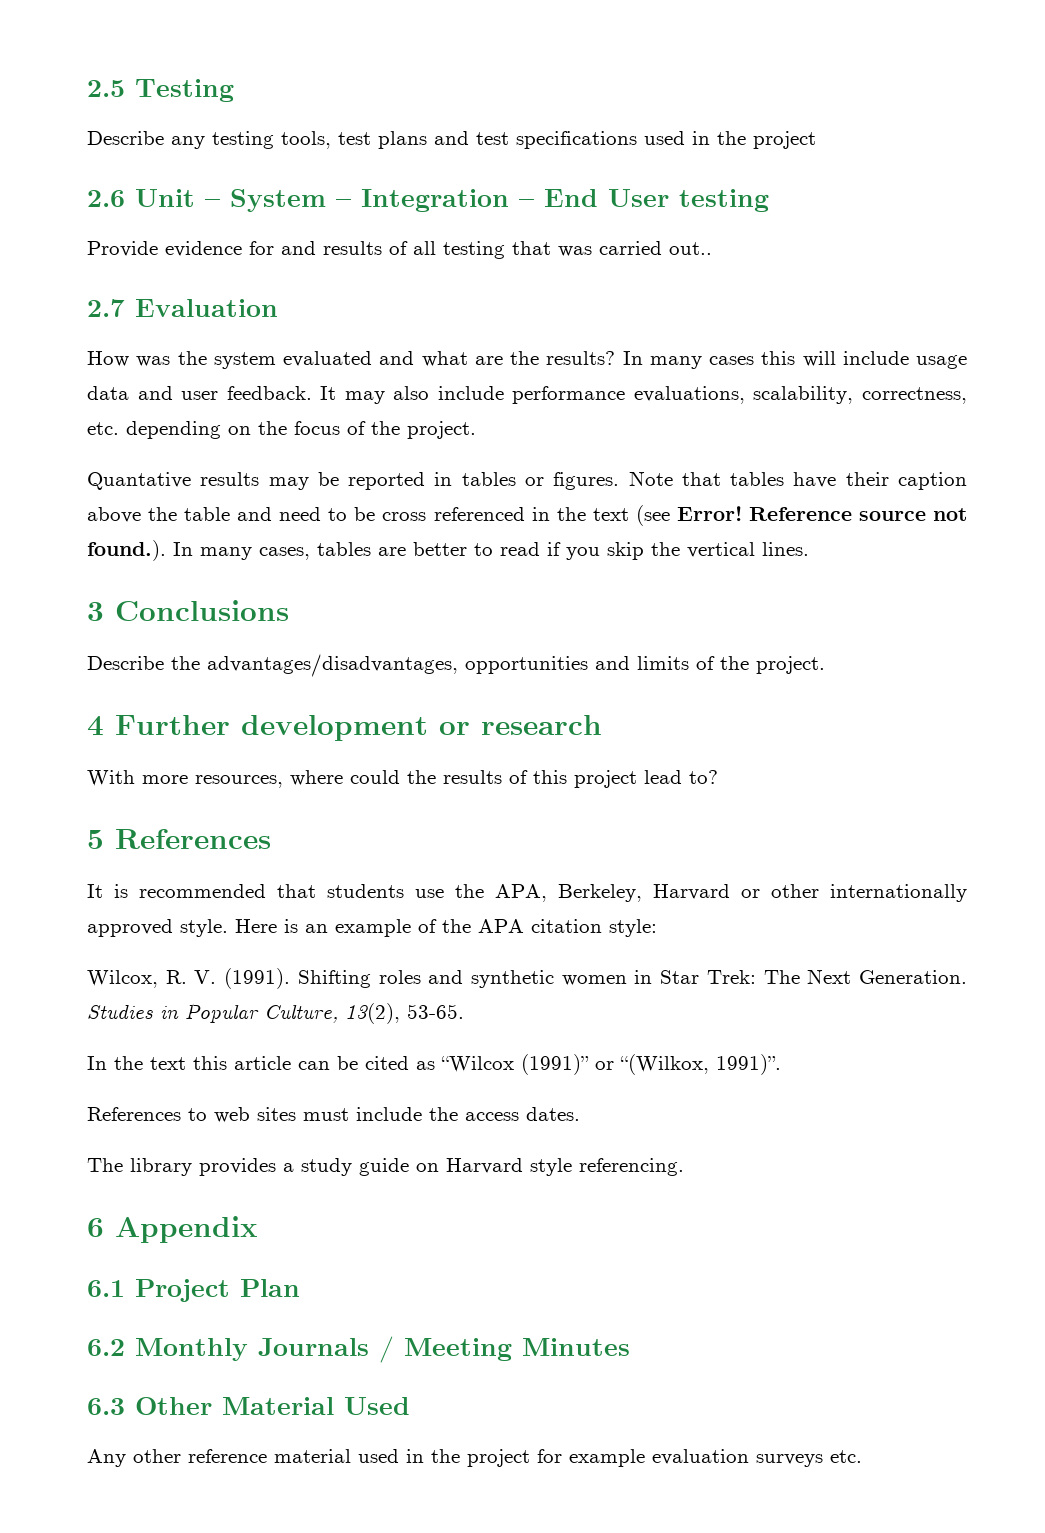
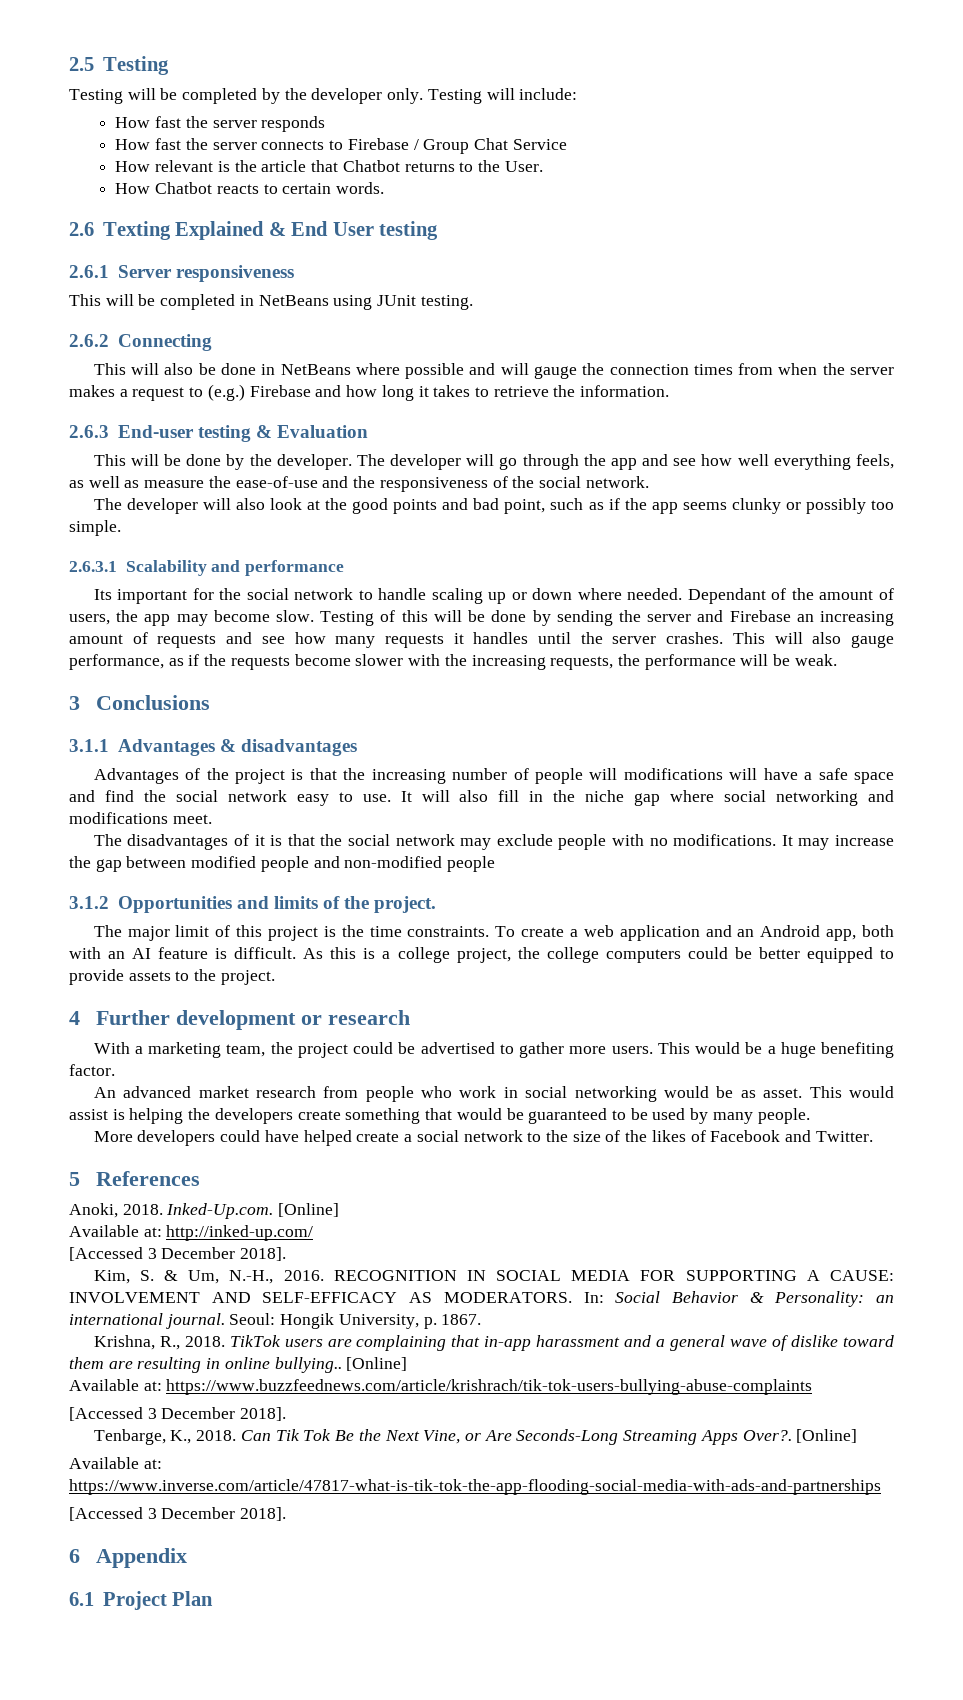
[87,131,816,149] [87,189,770,212] [87,241,712,259] [87,299,279,317] [87,351,967,369] [87,386,967,404] [87,421,476,439] [87,471,968,490] [87,505,967,526] [87,540,809,561] [87,600,289,621] [87,654,715,677] Describe any testing tools, test plans and test specifications used in the project // 2.6 Unit – System – Integration – End User testing // Provide evidence for and results of all testing that was carried out.. // 2.7 Evaluation // How was the system evaluated and what are the results? In many cases this will include usage data and user feedback. It may also include performance evaluations, scalability, correctness, etc. depending on the focus of the project. // Quantative results may be reported in tables or figures. Note that tables have their caption above the table and need to be cross referenced in the text (see Error! Reference source not found.). In many cases, tables are better to read if you skip the vertical lines. // 3 Conclusions // Describe the advantages/disadvantages, opportunities and limits of -> [69,88,578,104] [115,116,326,132] [115,138,567,154] [115,160,543,172] [115,182,385,194] [69,221,439,240] [69,265,294,282] [69,294,473,310] [69,334,212,351] [93,363,894,379] [69,384,670,401] [69,425,369,442] [93,454,895,470] [69,476,649,492] [93,498,894,514] [69,520,121,536] [69,560,345,576] [93,588,895,604] [69,610,895,626] [69,632,895,648] [69,654,837,670] [69,695,211,710] [69,739,358,756] [93,768,894,784] [69,790,894,806] [69,812,212,824] [93,834,895,850] [69,856,496,872] [69,896,437,913] [93,925,894,941] [69,947,895,963] [69,969,190,985] Testing will be completed by the developer only. Testing will include: // How fast the server responds // How fast the server connects to Firebase / Group Chat Service // How relevant is the article that Chatbot returns to the User. // How Chatbot reacts to certain words. // 2.6 Texting Explained & End User testing // 2.6.1 Server responsiveness // This will be completed in NetBeans using JUnit testing. // 2.6.2 Connecting // This will also be done in NetBeans where possible and will gauge the connection times from when the server makes a request to (e.g.) Firebase and how long it takes to retrieve the information. // 2.6.3 End-user testing & Evaluation // This will be done by the developer. The developer will go through the app and see how well everything feels, as well as measure the ease-of-use and the responsiveness of the social network. // The developer will also look at the good points and bad point, such as if the app seems clunky or possibly too simple. // 2.6.3.1 Scalability and performance // Its important for the social network to handle scaling up or down where needed. Dependant of the amount of users, the app may become slow. Testing of this will be done by sending the server and Firebase an increasing amount of requests and see how many requests it handles until the server crashes. This will also gauge performance, as if the requests become slower with the increasing requests, the performance will be weak. // 3 Conclusions // 3.1.1 Advantages & disadvantages // Advantages of the project is that the increasing number of people will modifications will have a safe space and find the social network easy to use. It will also fill in the niche gap where social networking and modifications meet. // The disadvantages of it is that the social network may exclude people with no modifications. It may increase the gap between modified people and non-modified people // 3.1.2 Opportunities and limits of the project. // The major limit of this project is the time constraints. To create a web application and an Android app, both with an AI feature is difficult. As this is a college project, the college computers could be better equipped to provide assets to
[142,770,718,788] [87,829,271,849] [87,884,967,902] [87,919,657,937] [87,968,967,989] [87,1003,464,1024] [87,1054,781,1075] [87,1107,580,1123] [87,1158,684,1176] more resources, where could the results of this project lead to? // 5 References // It is recommended that students use the APA, Berkeley, Harvard or other internationally approved style. Here is an example of the APA citation style: // Wilcox, R. V. (1991). Shifting roles and synthetic women in Star Trek: The Next Generation. Studies in Popular Culture, 13(2), 53-65. // In the text this article can be cited as “Wilcox (1991)” or “(Wilkox, 1991)”. // References to web sites must include the access dates. // The library provides a study guide on Harvard style referencing. -> [134,1042,894,1058] [69,1064,115,1076] [93,1086,894,1102] [69,1108,810,1124] [93,1130,873,1146] [69,1171,201,1186] [69,1203,340,1219] [69,1225,314,1241] [69,1247,287,1261] [93,1270,894,1284] [69,1291,895,1307] [69,1313,482,1329] [93,1335,894,1351] [69,1357,408,1373] [69,1379,813,1395] [69,1407,287,1421] [93,1429,858,1445] [69,1457,162,1469] [69,1479,881,1495] [69,1507,287,1521] a marketing team, the project could be advertised to gather more users. This would be a huge benefiting factor. // An advanced market research from people who work in social networking would be as asset. This would assist is helping the developers create something that would be guaranteed to be used by many people. // More developers could have helped create a social network to the size of the likes of Facebook and Twitter. // 5 References // Anoki, 2018. Inked-Up.com. [Online] // Available at: http://inked-up.com/ // [Accessed 3 December 2018]. // Kim, S. & Um, N.-H., 2016. RECOGNITION IN SOCIAL MEDIA FOR SUPPORTING A CAUSE: INVOLVEMENT AND SELF-EFFICACY AS MODERATORS. In: Social Behavior & Personality: an international journal. Seoul: Hongik University, p. 1867. // Krishna, R., 2018. TikTok users are complaining that in-app harassment and a general wave of dislike toward them are resulting in online bullying.. [Online] // Available at: https://www.buzzfeednews.com/article/krishrach/tik-tok-users-bullying-abuse-complaints // [Accessed 3 December 2018]. // Tenbarge, K., 2018. Can Tik Tok Be the Next Vine, or Are Seconds-Long Streaming Apps Over?. [Online] // Available at: https://www.inverse.com/article/47817-what-is-tik-tok-the-app-flooding-social-media-with-ads-and-partnerships // [Accessed 3 December 2018].
[87,1336,631,1363] [87,1397,411,1415] [87,1449,862,1467] // 6.2 Monthly Journals / Meeting Minutes // 6.3 Other Material Used // Any other reference material used in the project for example evaluation surveys etc. -> (214, 1598) none

